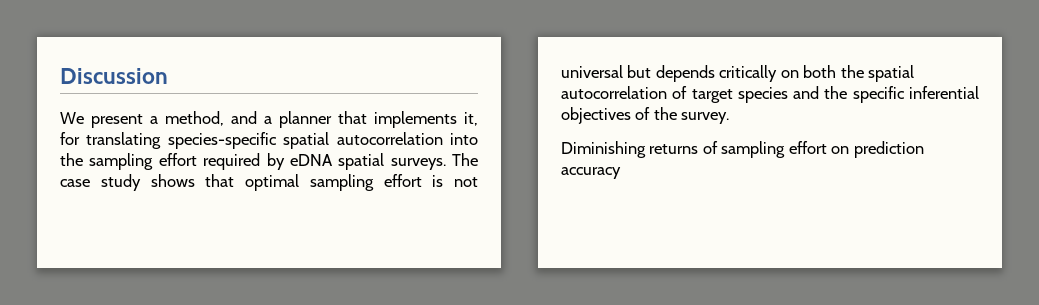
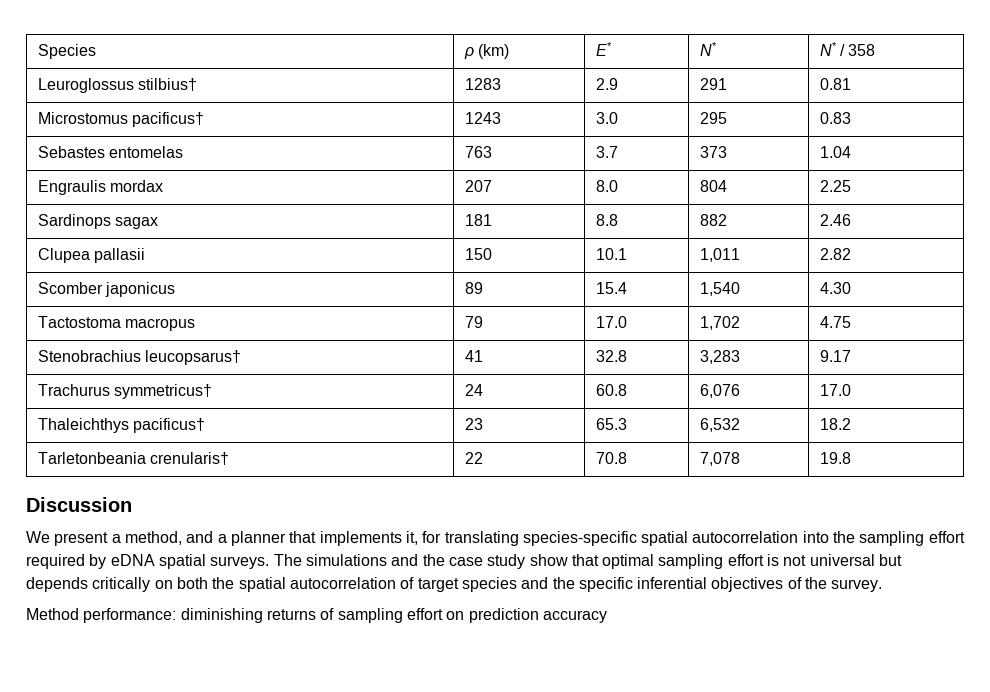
(60, 76) none -> [37,44,96,59] [463,44,510,59] [595,42,612,56] [699,42,717,56] [819,42,876,56] [37,78,198,93] [464,78,501,90] [595,78,618,90] [699,78,727,90] [819,78,851,90] [37,112,205,127] [464,112,501,124] [595,112,618,124] [699,112,727,124] [819,112,851,124] [37,146,184,158] [464,146,492,158] [595,146,618,158] [699,146,727,158] [819,146,851,158] [37,180,164,195] [464,180,492,192] [595,180,618,192] [699,180,727,192] [819,180,851,192] [37,214,159,229] [464,214,492,226] [595,214,618,226] [699,214,727,226] [819,214,851,226] [37,248,146,263] [464,248,492,260] [595,248,627,260] [699,248,740,262] [819,248,851,260] [37,282,176,297] [464,282,483,294] [595,282,627,294] [699,282,740,296] [819,282,851,294] [37,316,196,331] [464,316,483,328] [595,316,627,328] [699,316,740,330] [819,316,851,328] [37,350,242,365] [464,350,483,362] [595,350,627,362] [699,350,740,364] [819,350,851,362] [37,384,213,399] [464,384,483,396] [595,384,627,396] [699,384,740,398] [819,384,851,396] [37,418,206,433] [464,418,483,430] [595,418,627,430] [699,418,740,432] [819,418,851,430] [37,452,230,465] [464,452,483,464] [595,452,627,464] [699,452,740,466] [819,452,851,464] Species | ρ (km) | E* | N* | N* / 358 // Leuroglossus stilbius† | 1283 | 2.9 | 291 | 0.81 // Microstomus pacificus† | 1243 | 3.0 | 295 | 0.83 // Sebastes entomelas | 763 | 3.7 | 373 | 1.04 // Engraulis mordax | 207 | 8.0 | 804 | 2.25 // Sardinops sagax | 181 | 8.8 | 882 | 2.46 // Clupea pallasii | 150 | 10.1 | 1,011 | 2.82 // Scomber japonicus | 89 | 15.4 | 1,540 | 4.30 // Tactostoma macropus | 79 | 17.0 | 1,702 | 4.75 // Stenobrachius leucopsarus† | 41 | 32.8 | 3,283 | 9.17 // Trachurus symmetricus† | 24 | 60.8 | 6,076 | 17.0 // Thaleichthys pacificus† | 23 | 65.3 | 6,532 | 18.2 // Tarletonbeania crenularis† | 22 | 70.8 | 7,078 | 19.8 //
(478, 159) none -> [305,554,445,566] simulations and the
[150,174,195,187] shows -> [529,554,568,566] show
[561,141,646,158] Diminishing -> [26,608,263,623] Method performance: diminishing

